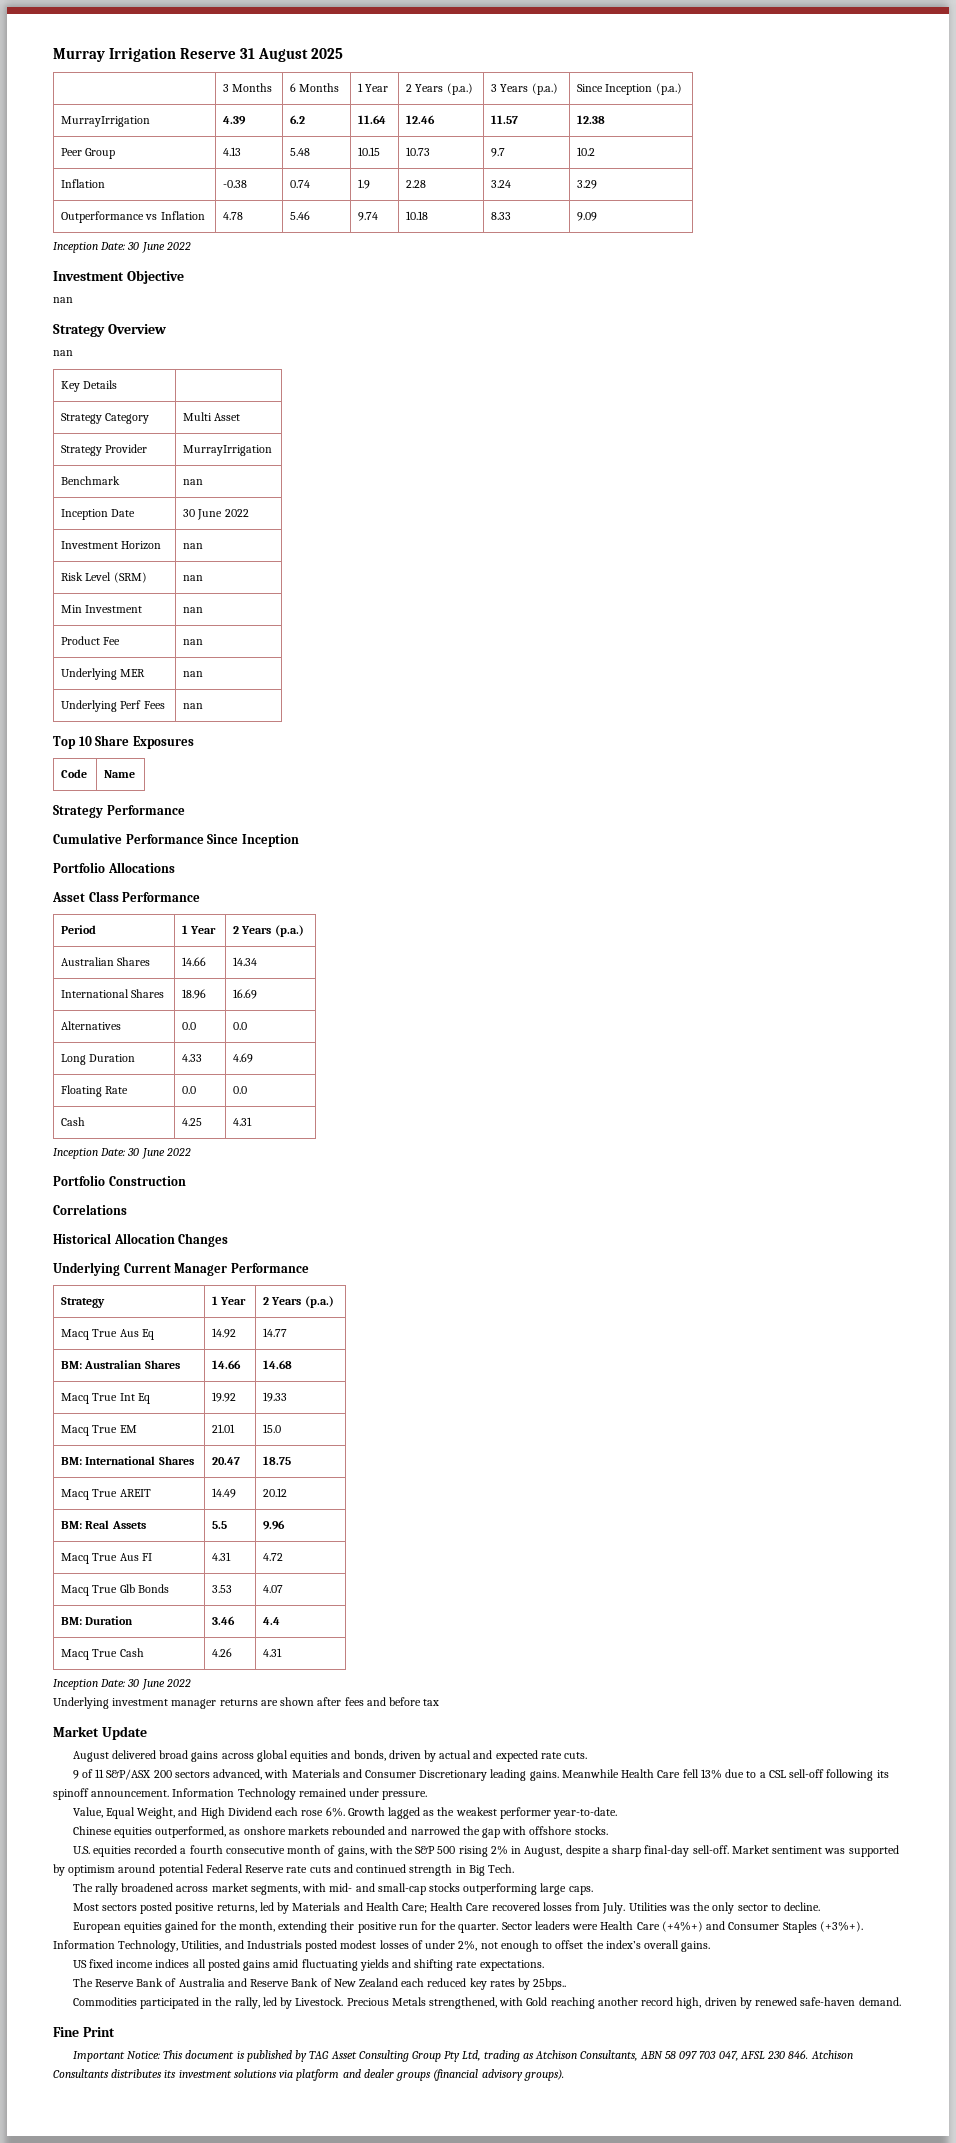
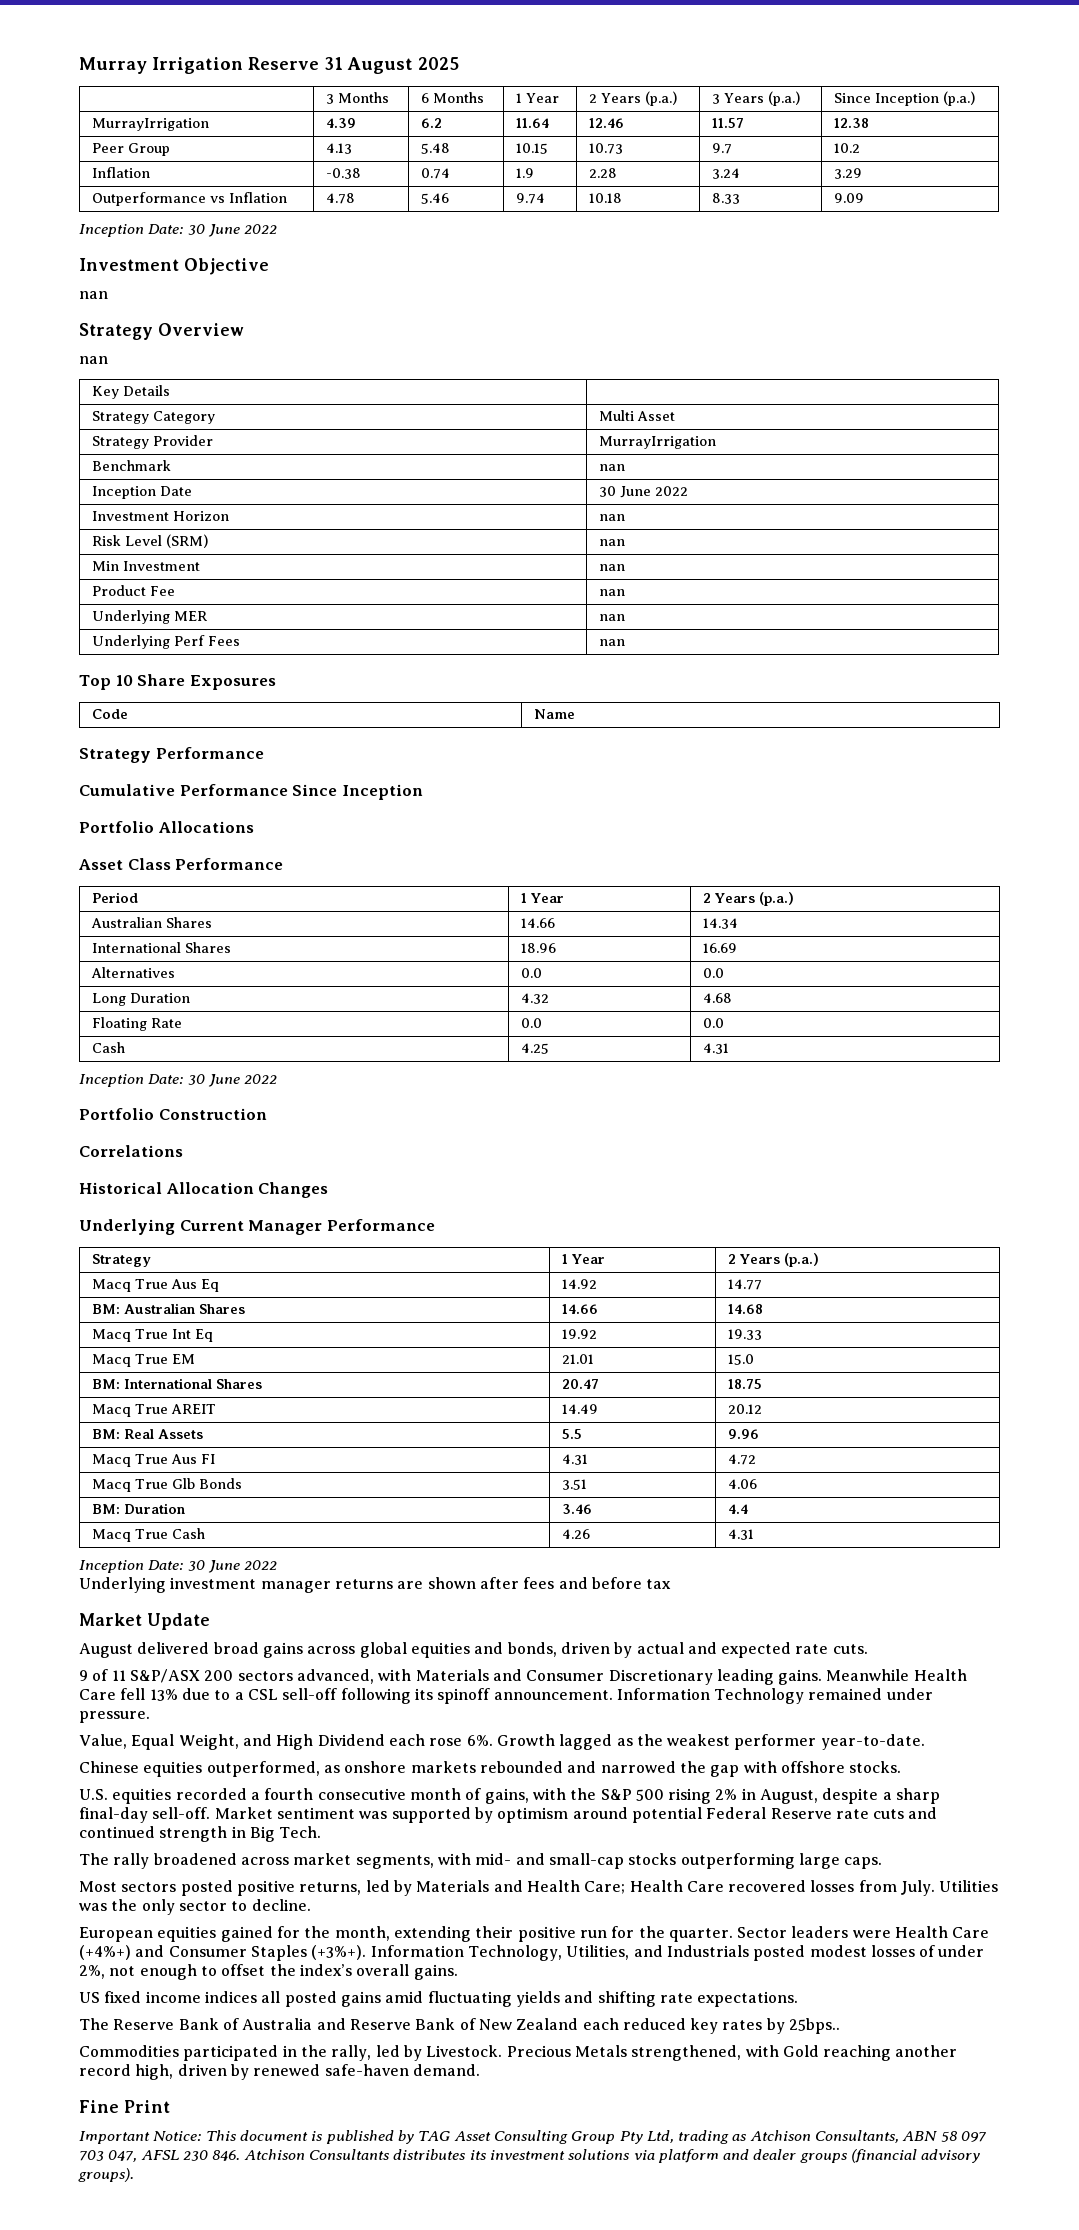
[182,1054,203,1062] [233,1053,254,1063] 4.33 | 4.69 -> [520,993,549,1004] [702,993,732,1003] 4.32 | 4.68
[212,1585,233,1593] [263,1585,284,1593] 3.53 | 4.07 -> [561,1479,587,1490] [727,1479,757,1489] 3.51 | 4.06

